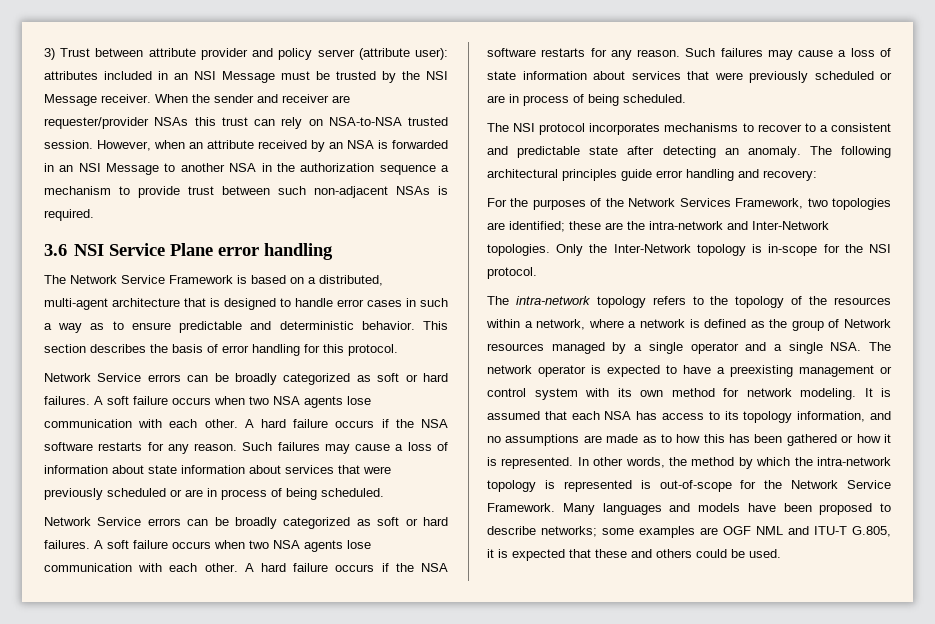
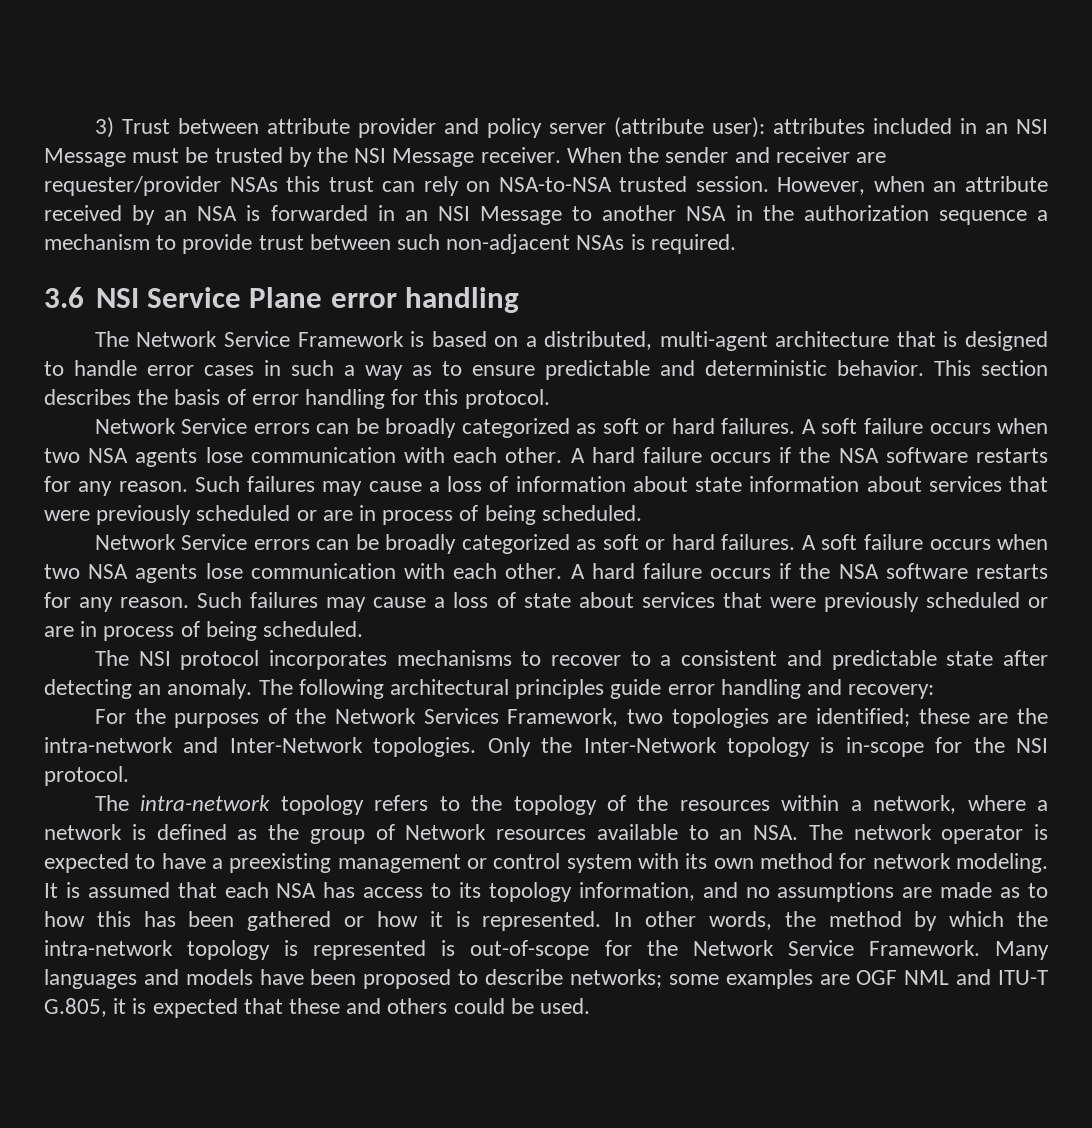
[522,71,587,80] information -> (571, 600) none
[551,342,823,354] managed by a single operator and a single -> [596,824,743,840] available to an

